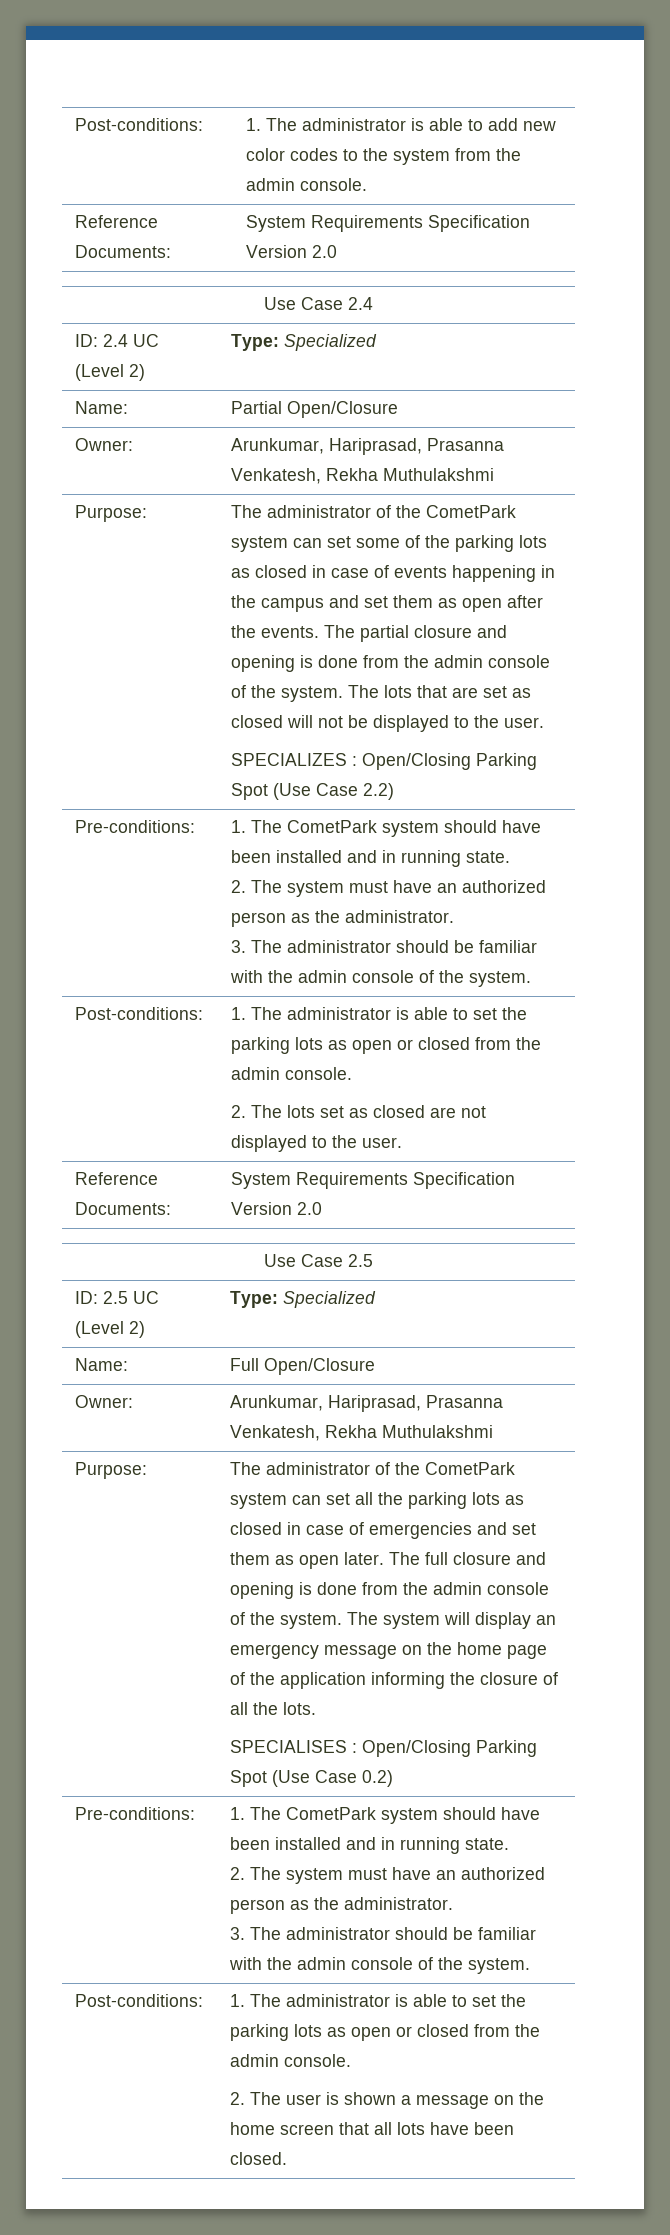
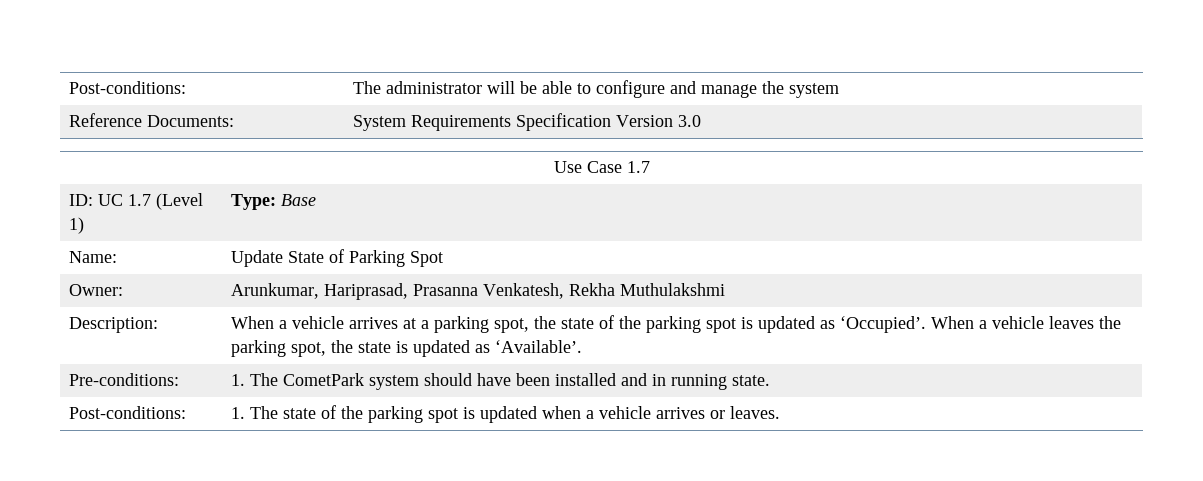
[74,118,203,131] [245,118,556,131] [245,148,521,165] [245,178,367,191] [74,215,158,228] [74,245,171,258] [245,215,530,232] [245,245,337,258] [264,297,373,310] [74,334,159,347] [74,364,145,381] [230,334,377,351] [74,401,128,414] [230,401,398,418] [74,438,133,451] [230,438,504,455] [230,468,494,484] [74,505,147,522] [230,505,516,518] [230,535,547,552] [230,565,555,582] [230,595,543,612] [230,625,507,642] [230,655,550,672] [230,685,531,702] [230,715,544,732] [230,753,537,770] [230,783,394,800] Post-conditions: | 1. The administrator is able to add new color codes to the system from the admin console. // Reference Documents: | System Requirements Specification Version 2.0 // Use Case 2.4 // ID: 2.4 UC (Level 2) | Type: Specialized // Name: | Partial Open/Closure // Owner: | Arunkumar, Hariprasad, Prasanna Venkatesh, Rekha Muthulakshmi // Purpose: | The administrator of the CometPark system can set some of the parking lots as closed in case of events happening in the campus and set them as open after the events. The partial closure and opening is done from the admin console of the system. The lots that are set as closed will not be displayed to the user. // SPECIALIZES : Open/Closing Parking Spot (Use Case 2.2) -> [68,81,186,94] [352,80,839,98] [68,113,234,127] [352,113,701,131] [553,161,650,173] [68,193,203,210] [68,217,84,234] [230,194,316,210] [68,251,117,263] [230,249,443,267] [68,284,123,296] [230,283,725,300] [68,317,158,333] [230,315,1121,333] [230,340,582,357] Post-conditions: | The administrator will be able to configure and manage the system // Reference Documents: | System Requirements Specification Version 3.0 // Use Case 1.7 // ID: UC 1.7 (Level 1) | Type: Base // Name: | Update State of Parking Spot // Owner: | Arunkumar, Hariprasad, Prasanna Venkatesh, Rekha Muthulakshmi // Description: | When a vehicle arrives at a parking spot, the state of the parking spot is updated as ‘Occupied’. When a vehicle leaves the parking spot, the state is updated as ‘Available’.
[230,880,546,897] [230,910,454,927] [230,940,537,953] [229,970,531,987] [74,1007,203,1020] [230,1007,527,1020] [230,1037,541,1054] [230,1067,352,1080] [230,1105,486,1118] [230,1135,402,1152] [74,1172,158,1185] [74,1202,171,1215] [230,1172,515,1189] [230,1202,322,1215] [264,1254,373,1267] [74,1291,159,1304] [74,1321,145,1338] [229,1291,376,1308] [74,1358,128,1371] [229,1358,375,1375] [74,1395,133,1408] [229,1395,503,1412] [229,1425,493,1441] [74,1462,147,1479] [229,1462,515,1475] [229,1492,524,1509] [229,1522,536,1539] [229,1552,546,1569] [229,1582,549,1599] [229,1612,556,1629] [229,1642,547,1659] [229,1672,558,1689] [229,1702,316,1715] [229,1740,537,1757] [229,1770,393,1787] [74,1807,195,1820] [229,1807,540,1824] [229,1837,509,1854] [229,1867,545,1884] [229,1897,453,1914] [229,1927,536,1940] [228,1957,530,1974] [74,1994,203,2007] [229,1994,526,2007] [229,2024,540,2041] [229,2054,351,2067] [229,2092,544,2109] [229,2122,514,2135] [229,2152,287,2165] // 2. The system must have an authorized person as the administrator. // 3. The administrator should be familiar with the admin console of the system. // Post-conditions: | 1. The administrator is able to set the parking lots as open or closed from the admin console. // 2. The lots set as closed are not displayed to the user. // Reference Documents: | System Requirements Specification Version 2.0 // Use Case 2.5 // ID: 2.5 UC (Level 2) | Type: Specialized // Name: | Full Open/Closure // Owner: | Arunkumar, Hariprasad, Prasanna Venkatesh, Rekha Muthulakshmi // Purpose: | The administrator of the CometPark system can set all the parking lots as closed in case of emergencies and set them as open later. The full closure and opening is done from the admin console of the system. The system will display an emergency message on the home page of the application informing the closure of all the lots. // SPECIALISES : Open/Closing Parking Spot (Use Case 0.2) // Pre-conditions: | 1. The CometPark system should have been installed and in running state. // 2. The system must have an authorized person as the administrator. // 3. The administrator should be familiar with the admin console of the system. // Post-conditions: | 1. The administrator is able to set the parking lots as open or closed from the admin console. // 2. The user is shown a message on the home screen that all lots have been closed. -> [68,406,186,419] [230,405,780,423] // Post-conditions: | 1. The state of the parking spot is updated when a vehicle arrives or leaves.

